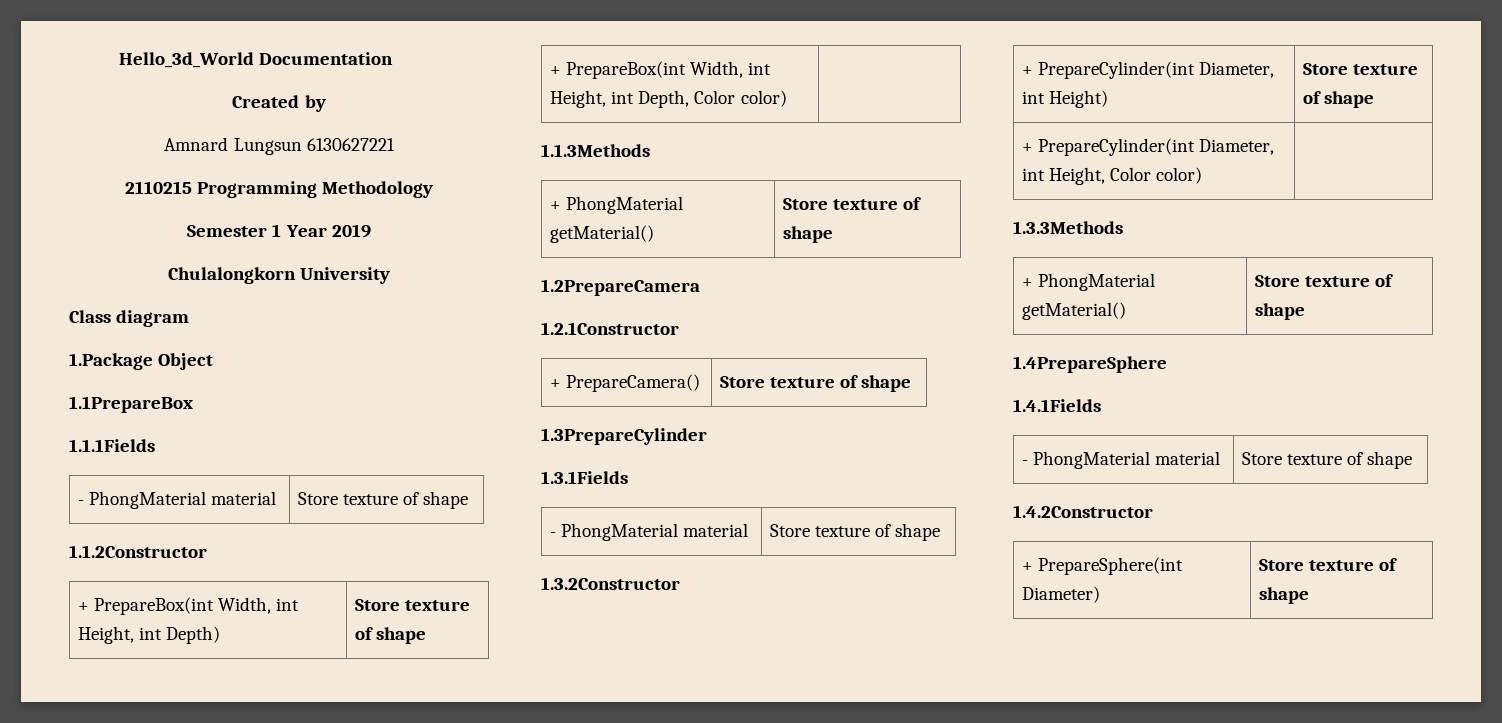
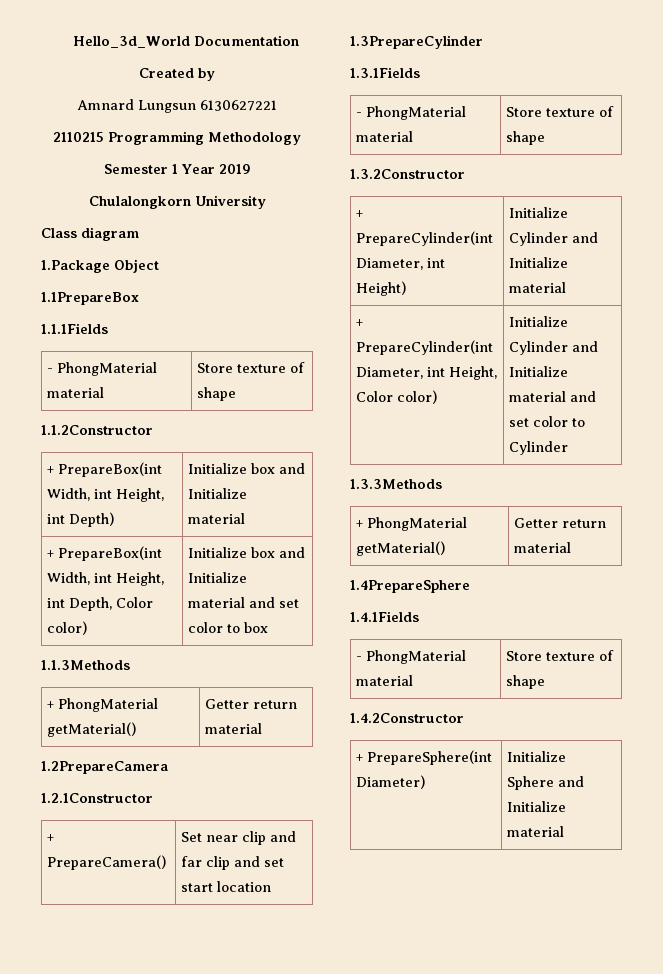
[355,599,471,611] [355,627,427,644] Store texture of shape -> [188,463,306,474] [188,488,248,499] [188,513,246,524] Initialize box and Initialize material
(787, 98) none -> [188,547,306,558] [188,572,248,583] [188,597,300,608] [188,622,269,633] Initialize box and Initialize material and set color to box
[783,197,922,210] [783,226,834,243] Store texture of shape -> [205,699,298,709] [205,723,263,734] Getter return material
[720,375,912,392] Store texture of shape -> [181,831,297,845] [181,856,285,870] [181,881,272,892] Set near clip and far clip and set start location
[1303,63,1419,75] [1303,91,1375,108] Store texture of shape -> [509,207,569,218] [509,232,599,246] [509,257,569,268] [509,282,567,293] Initialize Cylinder and Initialize material
(1203, 175) none -> [509,316,569,327] [509,341,599,355] [509,366,569,377] [509,391,597,402] [509,416,586,427] [509,441,569,455] Initialize Cylinder and Initialize material and set color to Cylinder
[1255,274,1394,287] [1255,303,1306,320] Store texture of shape -> [514,518,607,528] [514,542,572,553] Getter return material
[1259,558,1398,571] [1259,587,1310,604] Store texture of shape -> [507,751,567,762] [507,776,585,790] [507,801,567,812] [507,826,565,837] Initialize Sphere and Initialize material

